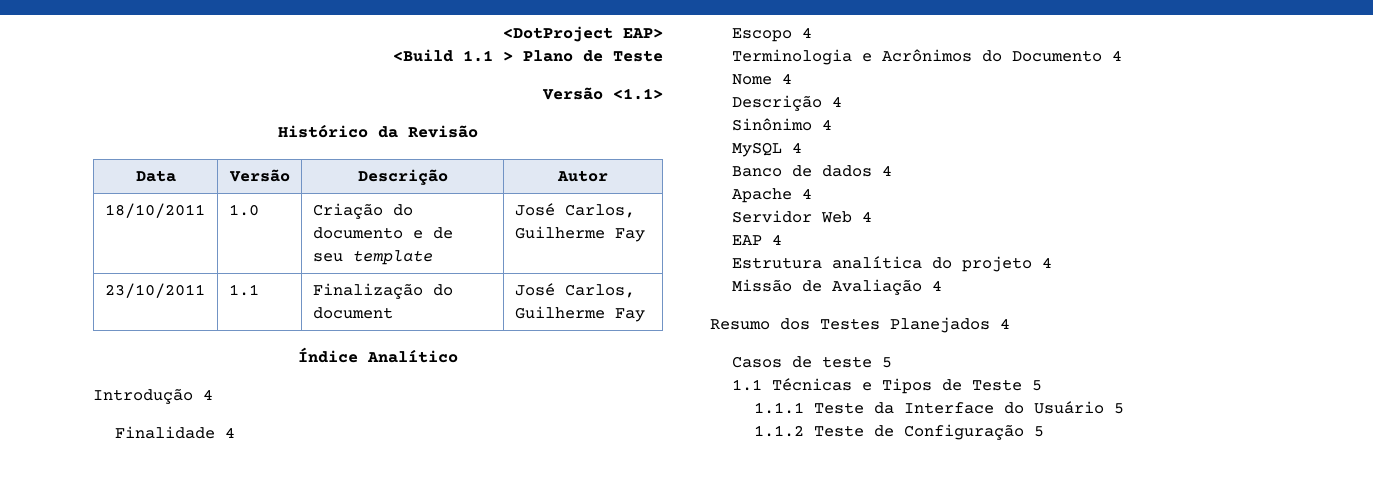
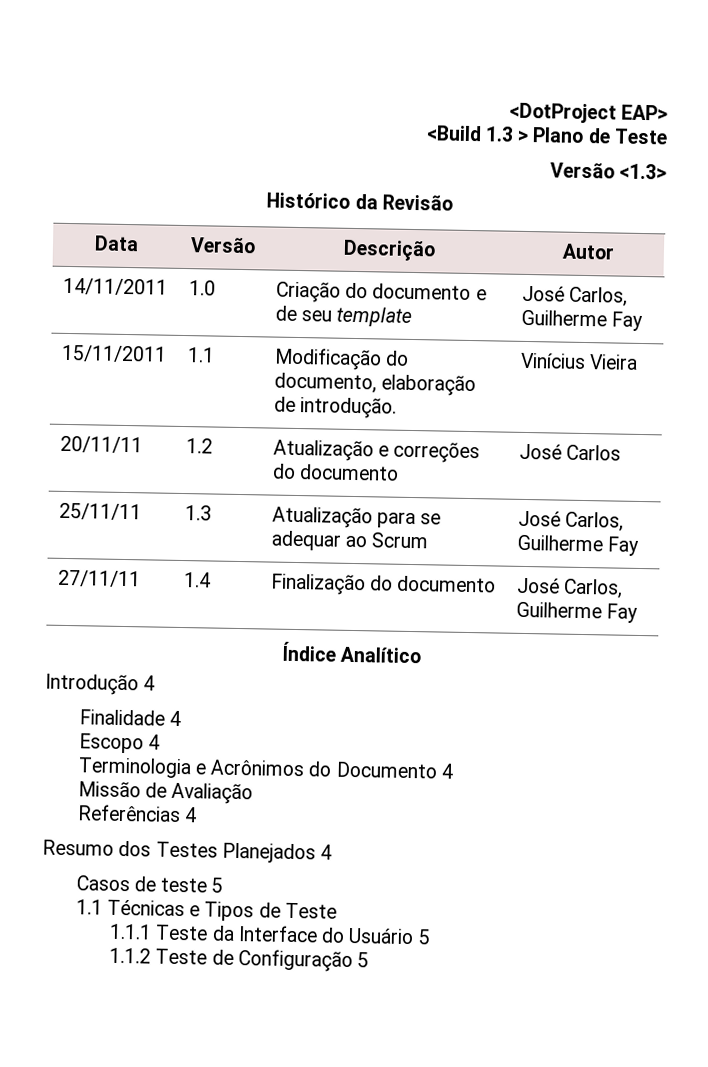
[463,50,493,62] 1.1 -> [484,126,514,142] 1.3
[613,88,663,100] <1.1> -> [619,163,667,180] <1.3>
[104,203,205,218] 18/10/2011 -> [62,277,168,296] 14/11/2011
[104,283,205,298] [228,284,259,296] 23/10/2011 | 1.1 -> [60,344,167,363] [186,347,215,363] [273,347,410,371] [273,372,477,397] [273,396,398,419] [519,352,639,370] [59,435,143,454] [185,438,213,454] [272,439,481,464] [271,463,400,481] [518,443,622,461] [58,502,142,521] [184,505,212,521] [271,506,442,529] [270,530,430,551] [517,510,625,532] [516,534,640,556] [57,569,141,588] [183,572,211,588] 15/11/2011 | 1.1 | Modificação do documento, elaboração de introdução. | Vinícius Vieira // 20/11/11 | 1.2 | Atualização e correções do documento | José Carlos // 25/11/11 | 1.3 | Atualização para se adequar ao Scrum | José Carlos, Guilherme Fay // 27/11/11 | 1.4
[312,307,393,319] document -> [397,575,497,593] documento
[732,73,793,85] [732,95,843,111] [732,118,833,131] [732,142,803,157] [732,165,893,177] [732,188,813,203] [732,210,873,223] [732,234,783,245] [732,256,1053,272] // Nome 4 // Descrição 4 // Sinônimo 4 // MySQL 4 // Banco de dados 4 // Apache 4 // Servidor Web 4 // EAP 4 // Estrutura analítica do projeto 4 -> (453, 771) none
(923, 287) none -> [76,804,181,823] // Referências
[1032,380,1043,391] 5 -> (337, 910) none

